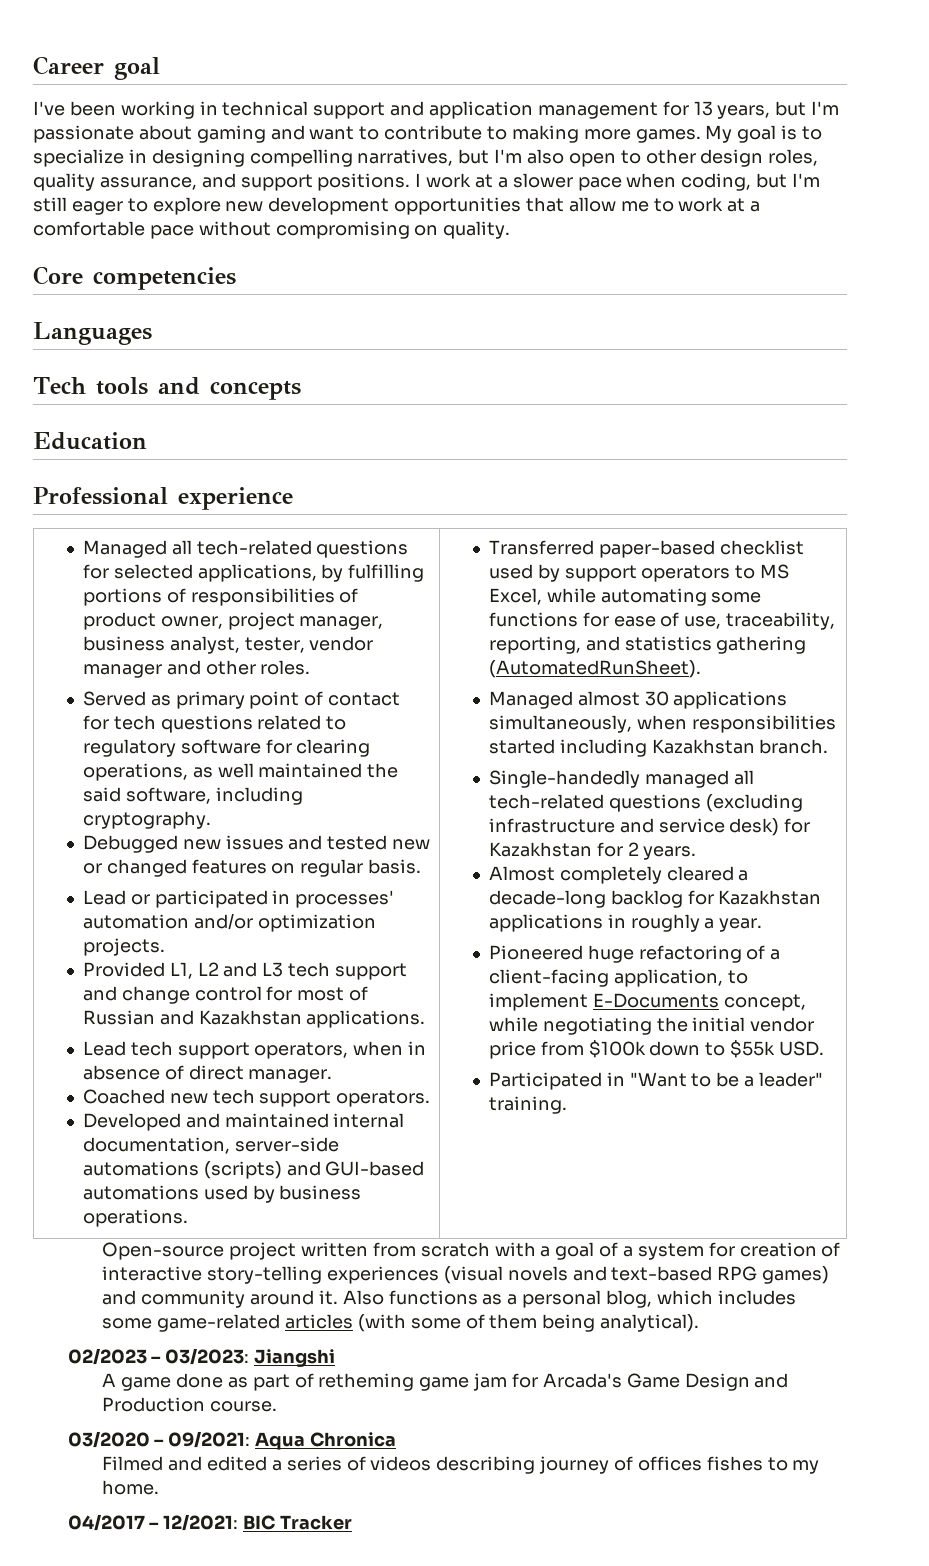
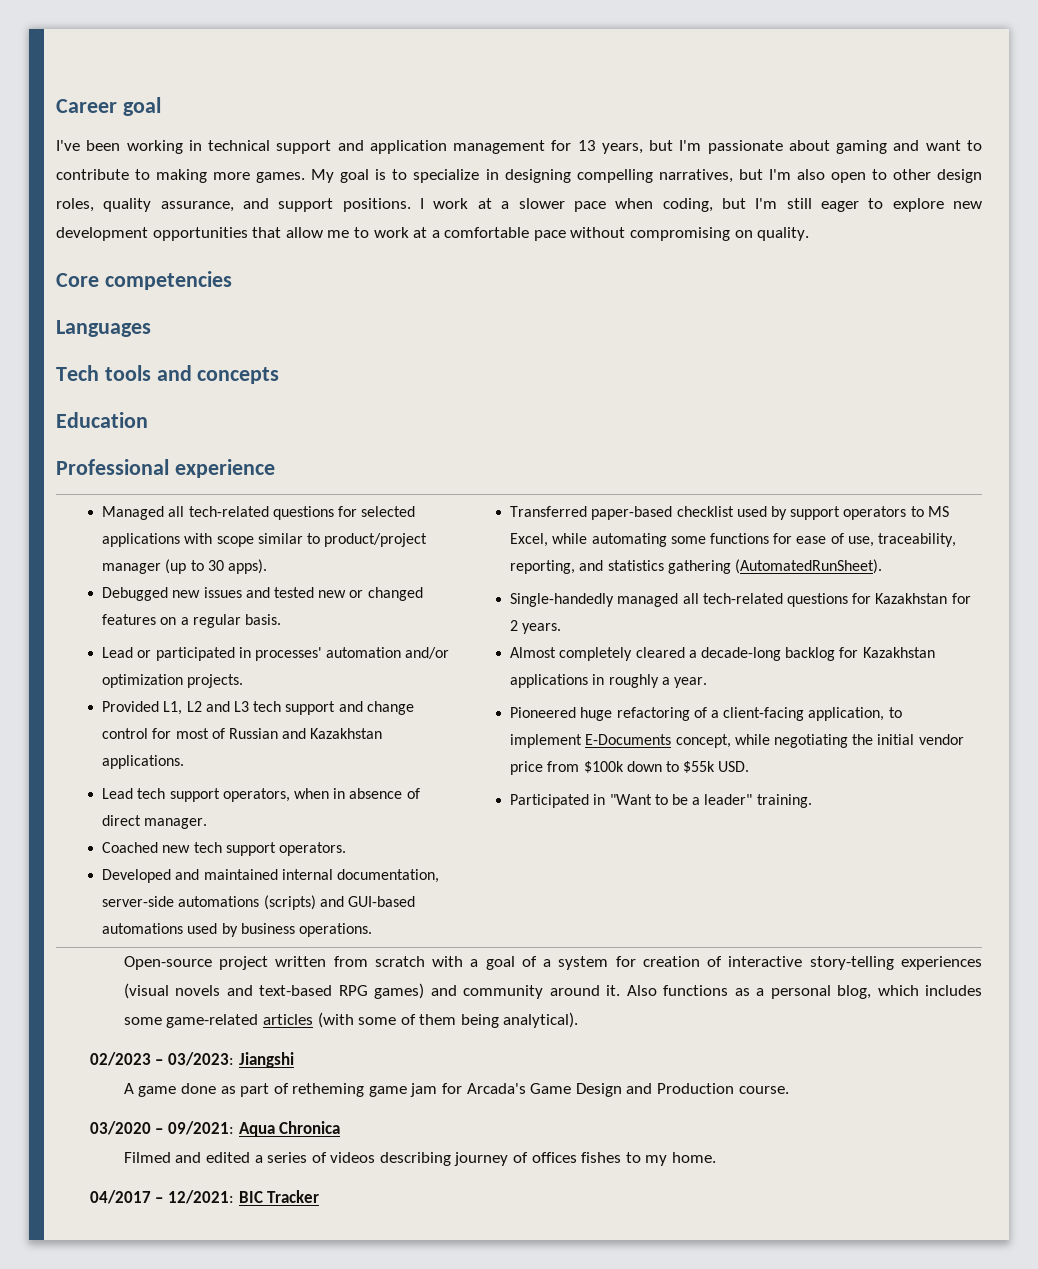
[197,564,425,582] [82,588,359,606] [82,612,384,630] [82,636,374,654] [82,660,311,678] [82,691,401,709] [82,715,347,733] [82,739,371,757] [82,763,399,781] [82,787,303,805] [82,811,211,829] applications, by fulfilling portions of responsibilities of product owner, project manager, business analyst, tester, vendor manager and other roles. // Served as primary point of contact for tech questions related to regulatory software for clearing operations, as well maintained the said software, including cryptography. -> [102,533,428,547] [102,559,267,574] applications with scope similar to product/project manager (up to 30 apps).
(296, 868) none -> [180,617,189,625] a
[488,691,788,709] [488,715,836,733] [488,739,829,757] // Managed almost 30 applications simultaneously, when responsibilities started including Kazakhstan branch. -> (882, 566) none
[705,794,803,812] [488,818,780,836] (excluding infrastructure and service desk) -> (848, 600) none

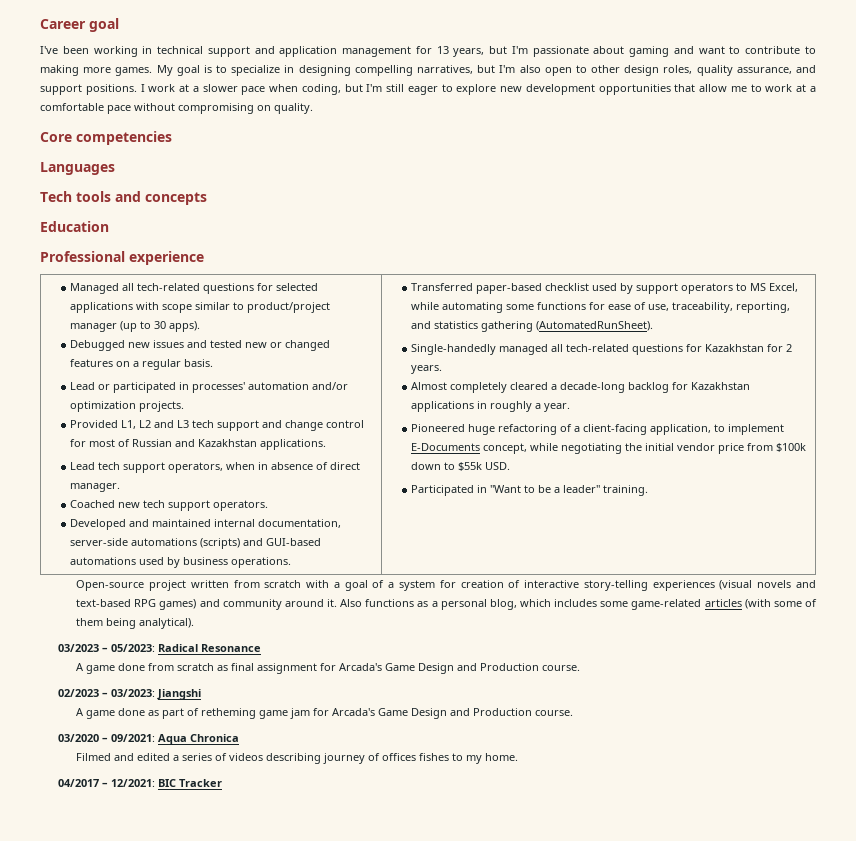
(579, 1020) none -> [58,644,262,652] [76,663,581,674] // 03/2023 – 05/2023: Radical Resonance // A game done from scratch as final assignment for Arcada's Game Design and Production course.

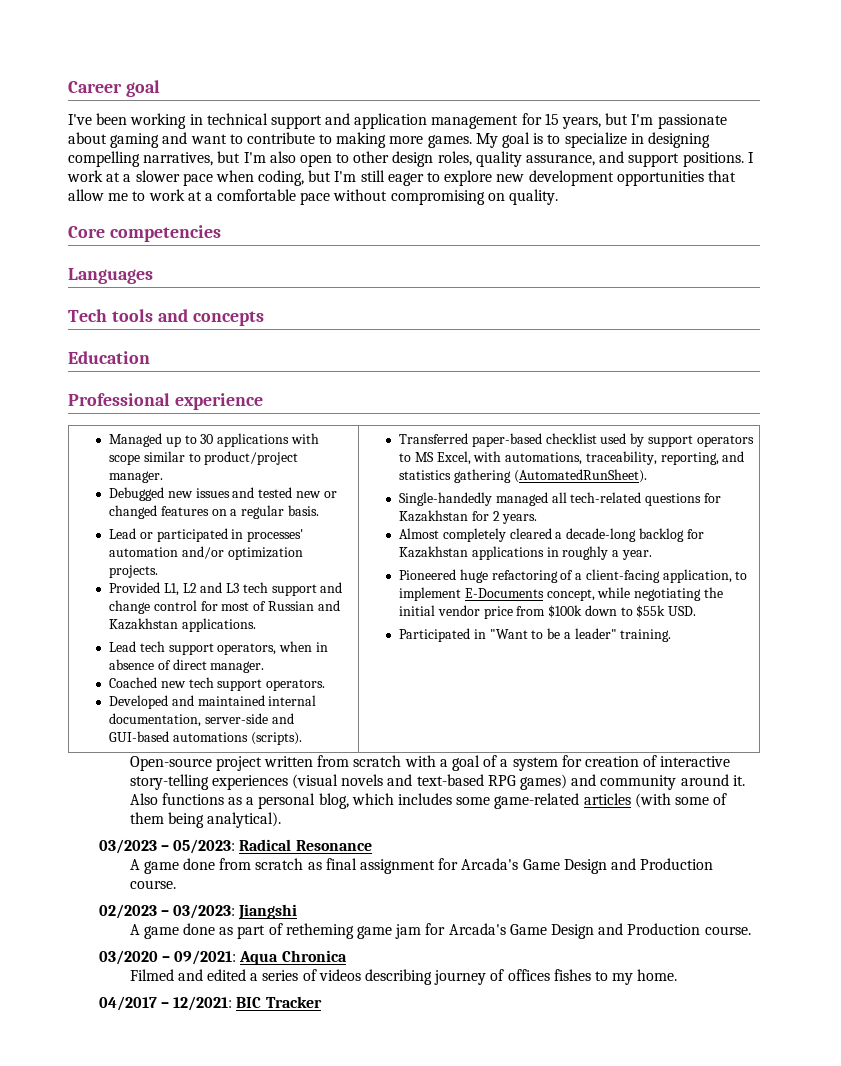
[436,46,449,54] 13 -> [544,113,559,125] 15
[122,283,319,294] all tech-related questions for selected -> [165,434,214,447] up to 30
[70,321,201,332] manager (up to 30 apps). -> [108,471,163,483] manager.
[131,538,241,549] automations (scripts) -> (268, 718) none
[139,557,292,568] used by business operations. -> [250,732,302,745] (scripts).
[411,302,670,313] while automating some functions for ease of use, -> [473,451,583,465] with automations,

